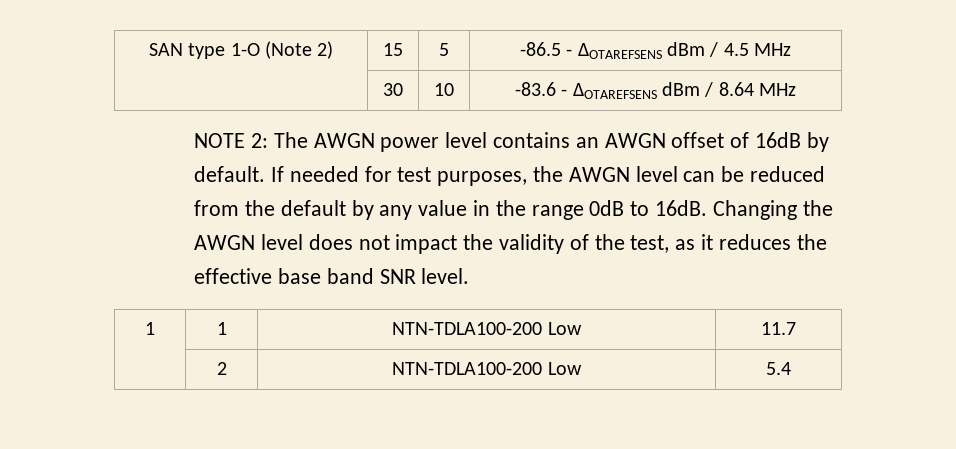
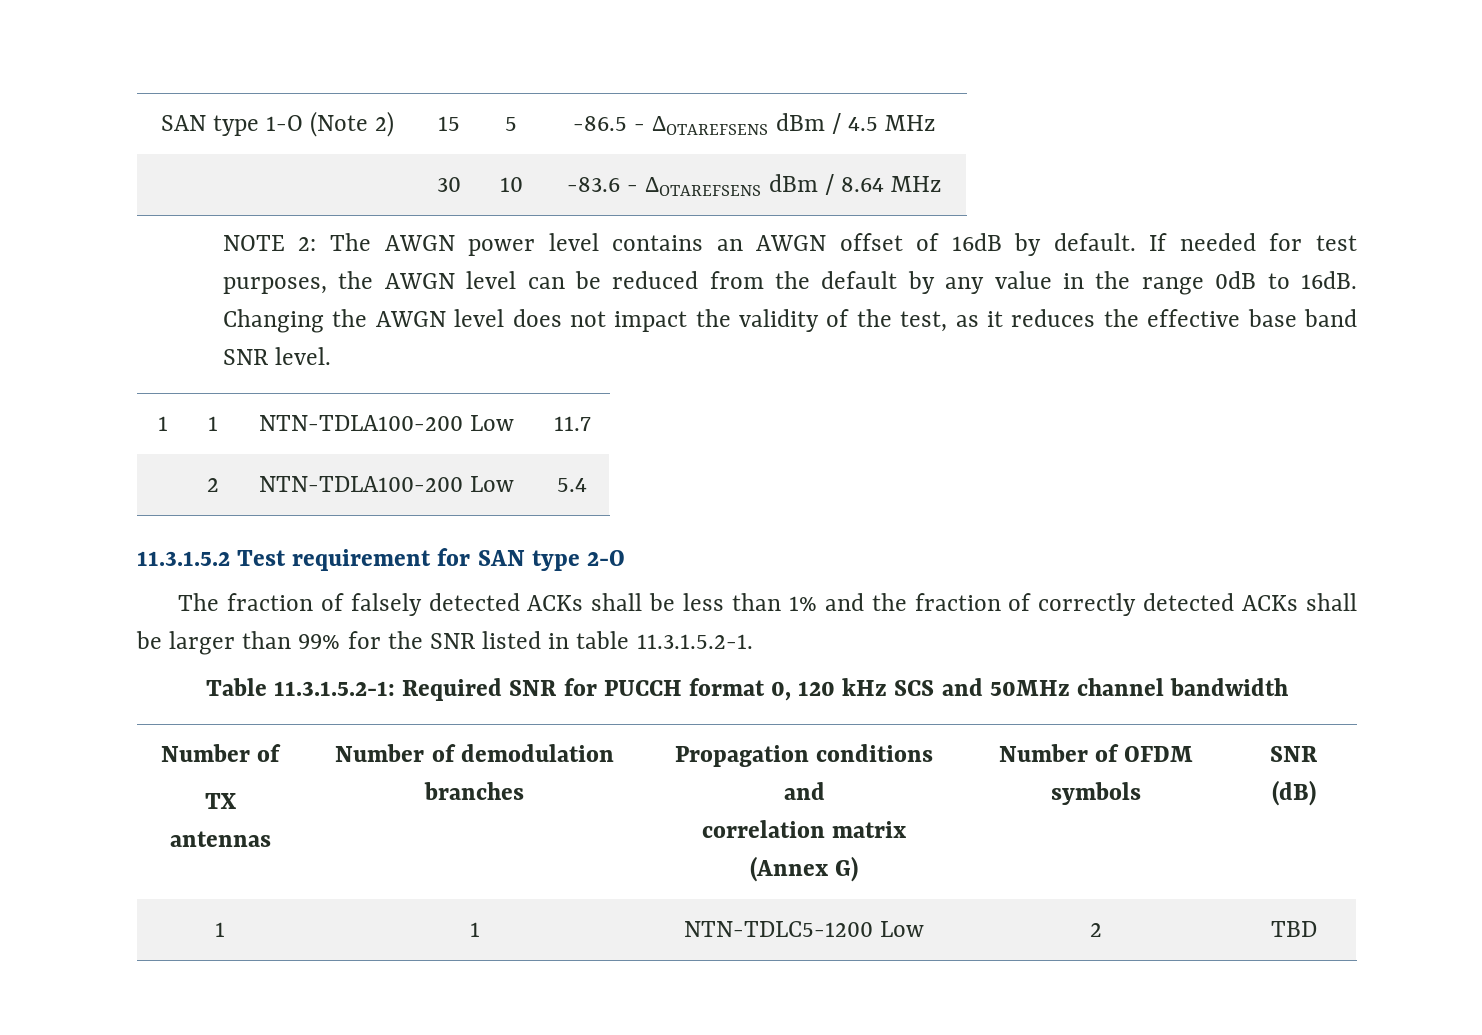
(791, 368) none -> [137,548,625,571] [178,593,1357,616] [136,631,753,655] [205,678,1289,701] [160,744,282,762] [204,793,236,809] [169,831,271,847] [335,744,614,762] [424,782,524,800] [674,744,934,767] [783,782,825,800] [701,820,907,838] [749,856,859,882] [998,744,1194,762] [1051,782,1141,805] [1270,746,1317,762] [1271,780,1316,806] [215,922,225,937] [469,922,480,937] [683,921,925,937] [1090,923,1102,937] [1270,921,1317,937] // 11.3.1.5.2 Test requirement for SAN type 2-O // The fraction of falsely detected ACKs shall be less than 1% and the fraction of correctly detected ACKs shall be larger than 99% for the SNR listed in table 11.3.1.5.2-1. // Table 11.3.1.5.2-1: Required SNR for PUCCH format 0, 120 kHz SCS and 50MHz channel bandwidth // Number of // TX antennas | Number of demodulation branches | Propagation conditions and // correlation matrix (Annex G) | Number of OFDM symbols | SNR (dB) // 1 | 1 | NTN-TDLC5-1200 Low | 2 | TBD

